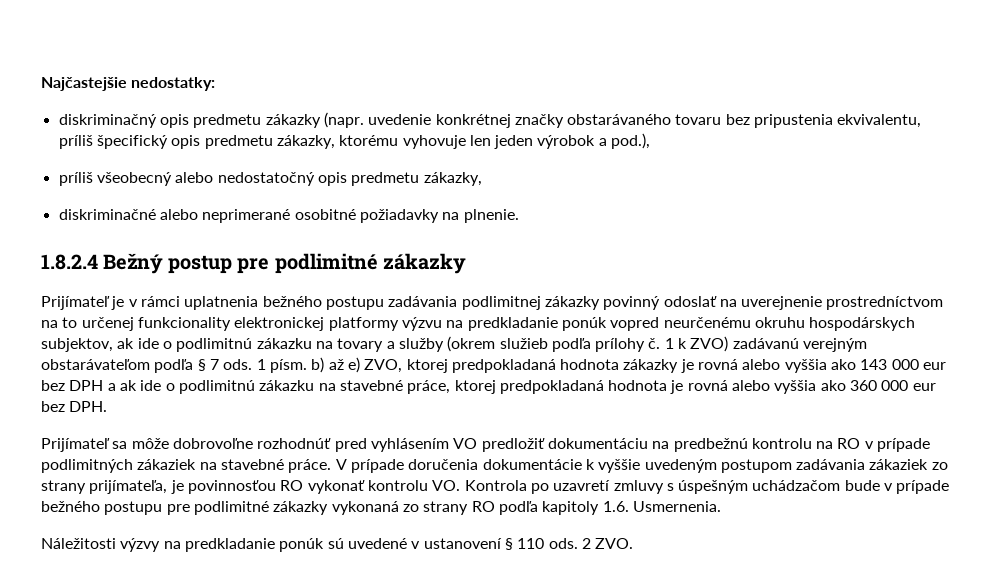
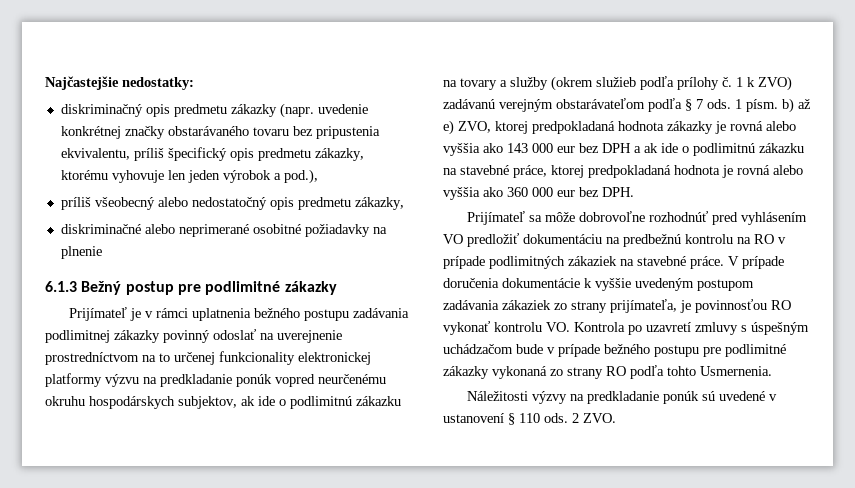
[463,209,519,223] [41,254,98,270] plnenie. // 1.8.2.4 -> [60,246,102,259] [45,281,77,292] plnenie // 6.1.3
[542,501,629,515] kapitoly 1.6. -> [667,366,696,376] tohto

